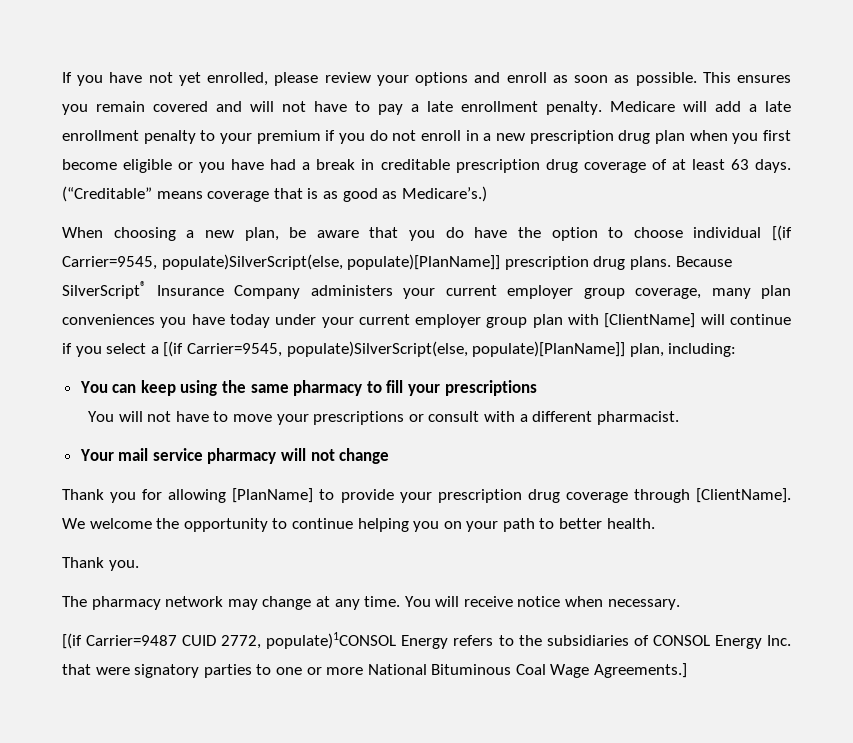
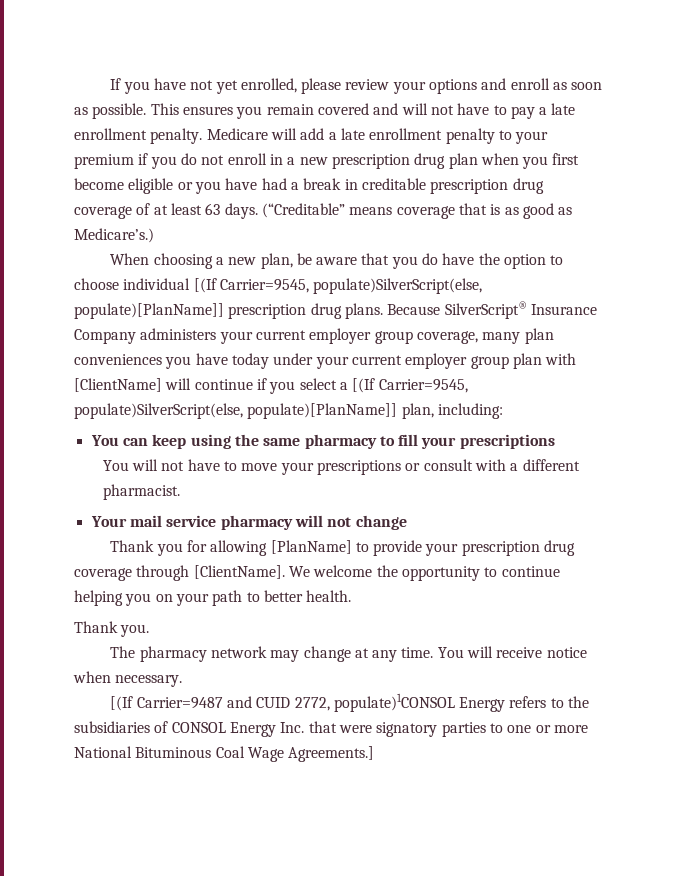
[772,225,792,241] [(if -> [193,278,217,293] [(If
[163,341,184,357] [(if -> [352,378,376,393] [(If
[62,633,178,649] [(if Carrier=9487 -> [110,696,252,711] [(If Carrier=9487 and

